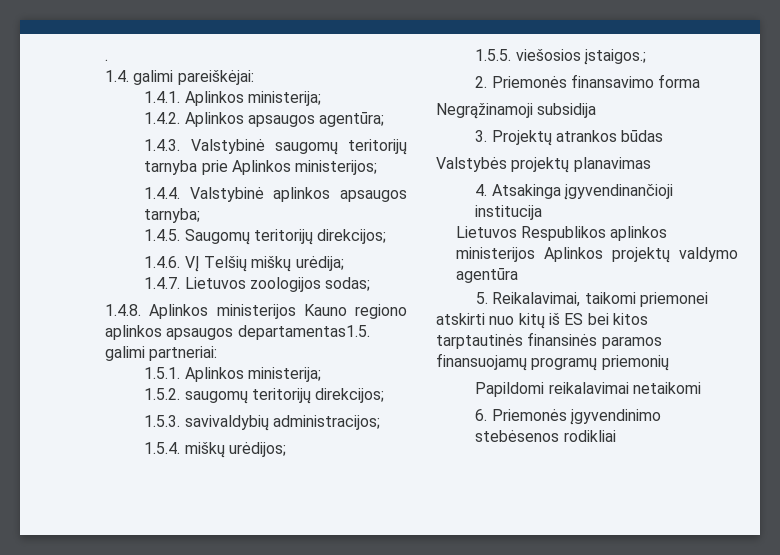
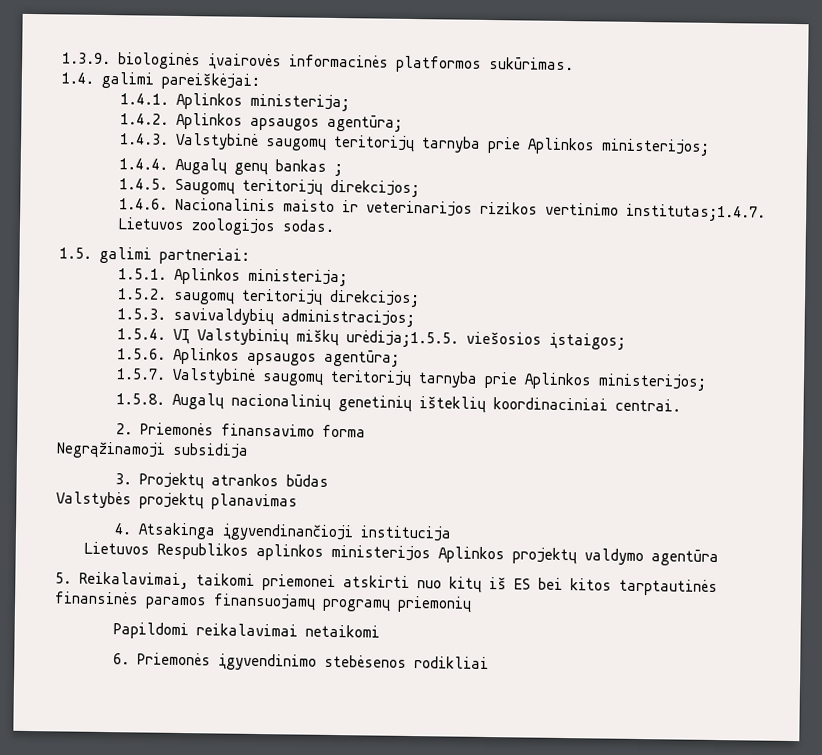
[105,59,108,61] . -> [62,52,574,73] 1.3.9. biologinės įvairovės informacinės platformos sukūrimas.
[189,187,407,202] [144,208,201,223] Valstybinė aplinkos apsaugos tarnyba; -> [174,157,343,177] Augalų genų bankas ;
[184,256,344,272] [144,277,371,292] [105,304,407,319] [105,325,370,340] VĮ Telšių miškų urėdija; // 1.4.7. Lietuvos zoologijos sodas; // 1.4.8. Aplinkos ministerijos Kauno regiono aplinkos apsaugos departamentas1.5. -> [174,197,766,222] [117,217,335,236] [59,247,92,259] Nacionalinis maisto ir veterinarijos rizikos vertinimo institutas;1.4.7. Lietuvos zoologijos sodas. // 1.5.
[184,442,286,458] [475,49,646,65] miškų urėdijos; // 1.5.5. viešosios įstaigos.; -> [172,328,626,350] [116,347,400,367] [115,367,707,391] [115,392,681,413] VĮ Valstybinių miškų urėdija;1.5.5. viešosios įstaigos; // 1.5.6. Aplinkos apsaugos agentūra; // 1.5.7. Valstybinė saugomų teritorijų tarnyba prie Aplinkos ministerijos; // 1.5.8. Augalų nacionalinių genetinių išteklių koordinaciniai centrai.

